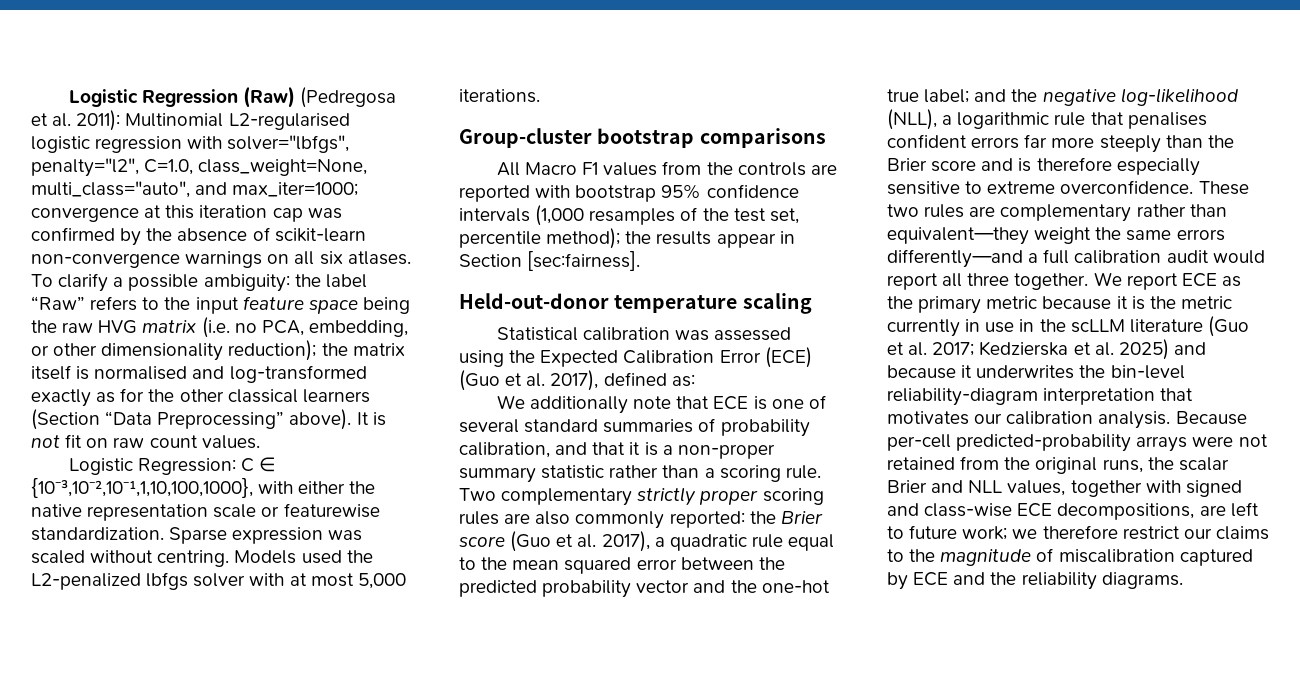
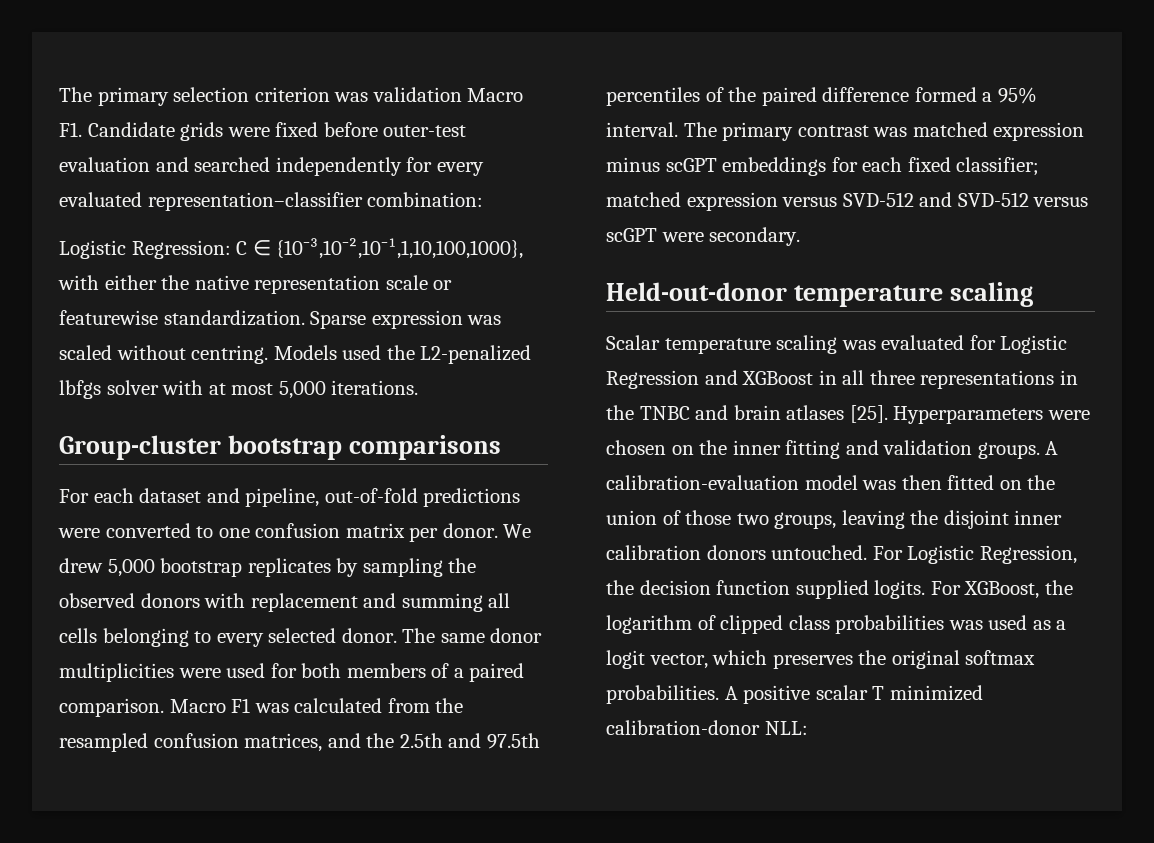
[68,86,397,108] [31,110,350,131] [31,135,350,153] [31,158,368,177] [31,181,359,198] [31,205,342,222] [31,227,366,246] [31,251,411,268] [31,273,367,292] [31,296,410,314] [31,317,408,338] [31,340,405,361] [31,365,367,383] [31,388,370,407] [31,409,386,430] [31,434,260,449] Logistic Regression (Raw) (Pedregosa et al. 2011): Multinomial L2-regularised logistic regression with solver="lbfgs", penalty="l2", C=1.0, class_weight=None, multi_class="auto", and max_iter=1000; convergence at this iteration cap was confirmed by the absence of scikit-learn non-convergence warnings on all six atlases. To clarify a possible ambiguity: the label “Raw” refers to the input feature space being the raw HVG matrix (i.e. no PCA, embedding, or other dimensionality reduction); the matrix itself is normalised and log-transformed exactly as for the other classical learners (Section “Data Preprocessing” above). It is not fit on raw count values. -> [59,87,524,106] [59,122,467,141] [59,157,484,176] [59,192,484,211] The primary selection criterion was validation Macro F1. Candidate grids were fixed before outer-test evaluation and searched independently for every evaluated representation–classifier combination:
[496,161,837,176] [459,184,799,202] [459,205,799,226] [459,228,795,249] [459,251,641,271] [459,293,812,314] [496,327,792,341] [459,347,812,368] [459,370,695,391] [496,395,826,414] [459,418,810,437] [459,442,775,459] [459,465,821,483] [459,487,824,506] [459,511,823,529] [459,531,835,552] [459,557,785,574] [459,580,830,598] [887,88,1238,106] [887,109,1207,130] [887,134,1234,153] [887,157,1200,176] [887,180,1249,195] [887,204,1227,222] [887,227,1225,245] [887,249,1265,268] [887,272,1241,290] [887,296,1232,314] [887,316,1249,337] [887,339,1206,360] [887,365,1185,379] [887,388,1194,406] [887,411,1247,429] [887,434,1268,452] [887,456,1229,474] [887,480,1242,497] [887,502,1259,520] [887,525,1269,540] [887,548,1253,566] [887,572,1183,590] All Macro F1 values from the controls are reported with bootstrap 95% confidence intervals (1,000 resamples of the test set, percentile method); the results appear in Section [sec:fairness]. // Held-out-donor temperature scaling // Statistical calibration was assessed using the Expected Calibration Error (ECE) (Guo et al. 2017), defined as: // We additionally note that ECE is one of several standard summaries of probability calibration, and that it is a non-proper summary statistic rather than a scoring rule. Two complementary strictly proper scoring rules are also commonly reported: the Brier score (Guo et al. 2017), a quadratic rule equal to the mean squared error between the predicted probability vector and the one-hot true label; and the negative log-likelihood (NLL), a logarithmic rule that penalises confident errors far more steeply than the Brier score and is therefore especially sensitive to extreme overconfidence. These two rules are complementary rather than equivalent—they weight the same errors differently—and a full calibration audit would report all three together. We report ECE as the primary metric because it is the metric currently in use in the scLLM literature (Guo et al. 2017; Kedzierska et al. 2025) and because it underwrites the bin-level reliability-diagram interpretation that motivates our calibration analysis. Because per-cell predicted-probability arrays were not retained from the original runs, the scalar Brier and NLL values, together with signed and class-wise ECE decompositions, are left to future work; we therefore restrict our claims to the magnitude of miscalibration captured by ECE and the reliability diagrams. -> [59,488,521,507] [58,523,532,542] [59,558,477,577] [59,593,511,612] [59,628,543,647] [59,663,525,682] [59,698,464,717] [59,733,540,752] [606,87,1037,106] [606,122,1085,141] [606,157,1040,176] [606,192,1089,211] [606,227,801,246] [606,282,1033,307] [606,335,1068,354] [606,370,1078,389] [606,405,1090,424] [606,440,1059,459] [606,475,1056,490] [606,510,1063,529] [606,545,1077,564] [606,580,1073,599] [606,615,1067,634] [606,650,1036,669] [606,685,983,704] [606,720,808,735] For each dataset and pipeline, out-of-fold predictions were converted to one confusion matrix per donor. We drew 5,000 bootstrap replicates by sampling the observed donors with replacement and summing all cells belonging to every selected donor. The same donor multiplicities were used for both members of a paired comparison. Macro F1 was calculated from the resampled confusion matrices, and the 2.5th and 97.5th percentiles of the paired difference formed a 95% interval. The primary contrast was matched expression minus scGPT embeddings for each fixed classifier; matched expression versus SVD-512 and SVD-512 versus scGPT were secondary. // Held-out-donor temperature scaling // Scalar temperature scaling was evaluated for Logistic Regression and XGBoost in all three representations in the TNBC and brain atlases [25]. Hyperparameters were chosen on the inner fitting and validation groups. A calibration-evaluation model was then fitted on the union of those two groups, leaving the disjoint inner calibration donors untouched. For Logistic Regression, the decision function supplied logits. For XGBoost, the logarithm of clipped class probabilities was used as a logit vector, which preserves the original softmax probabilities. A positive scalar T minimized calibration-donor NLL:

